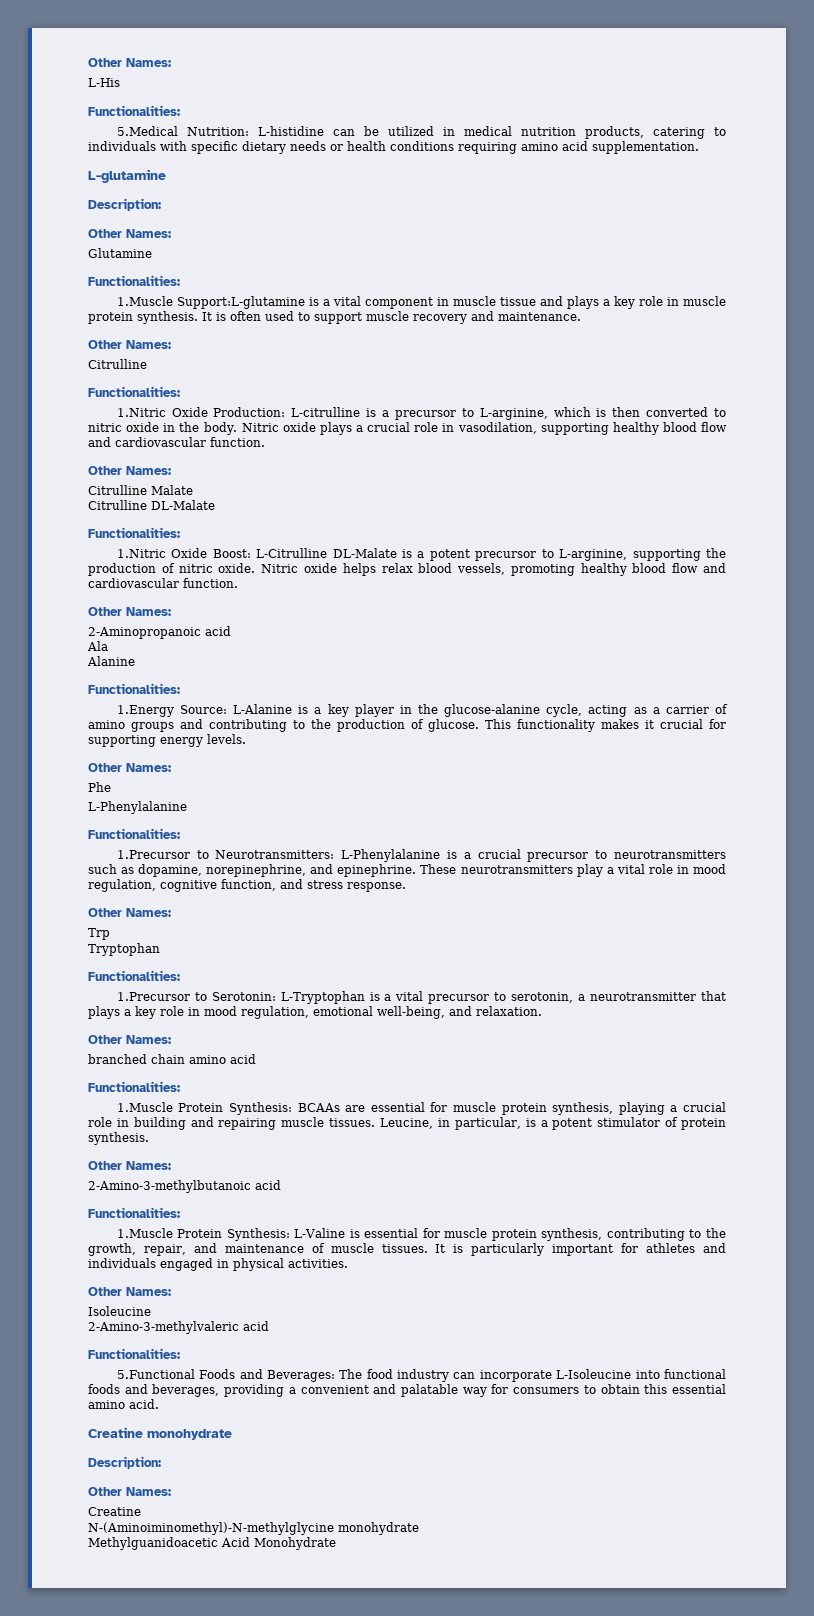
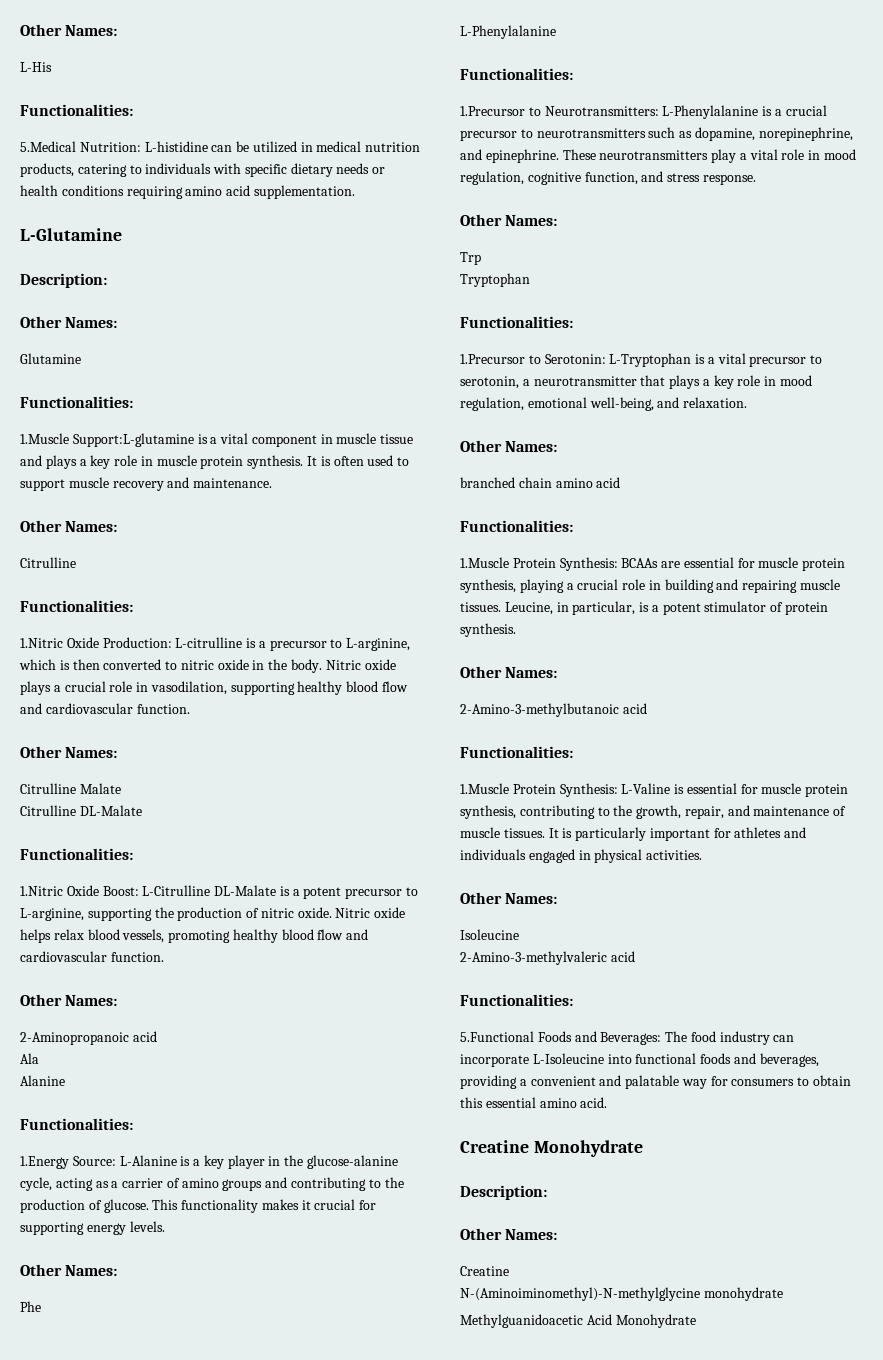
[88,169,166,183] L-glutamine -> [20,228,122,241] L-Glutamine
[147,1429,232,1440] monohydrate -> [533,1140,643,1157] Monohydrate

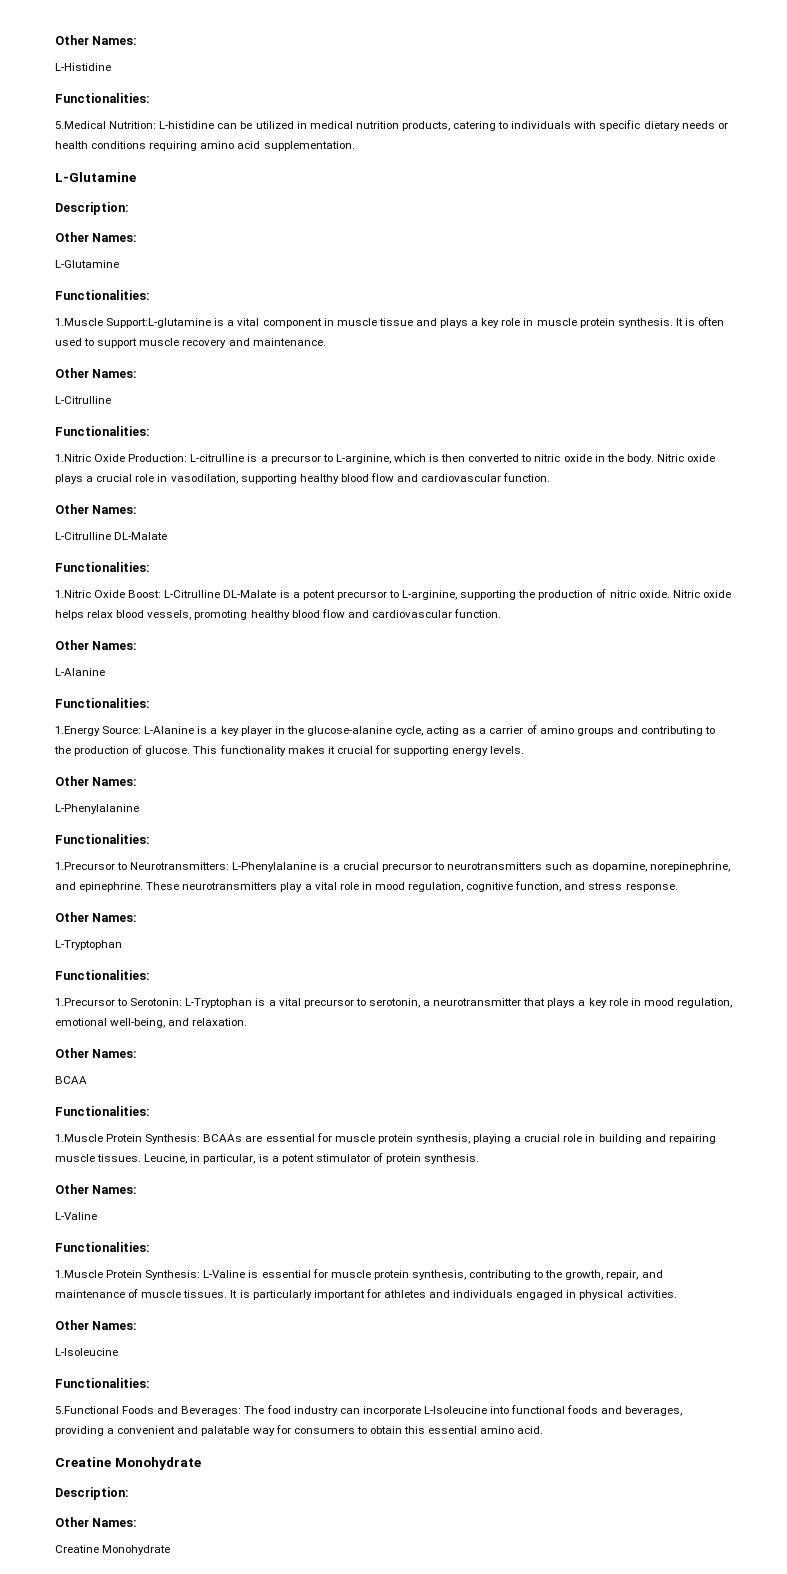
[20,24,118,36] [20,62,52,72] Other Names: // L-His -> [55,35,138,45] [55,63,111,71] Other Names: // L-Histidine
[20,353,81,364] Glutamine -> [55,260,119,268] L-Glutamine
[20,557,76,568] Citrulline -> [55,396,111,404] L-Citrulline
[20,783,121,794] [20,805,76,816] Citrulline Malate // Citrulline -> [55,532,111,540] L-Citrulline
[20,1031,157,1045] [20,1053,39,1064] [20,1075,65,1086] 2-Aminopropanoic acid // Ala // Alanine -> [55,668,105,676] L-Alanine
[20,1301,41,1312] // Phe -> (138, 781) none
[460,252,481,265] [460,273,530,287] Trp // Tryptophan -> [55,940,122,950] L-Tryptophan
[460,477,621,488] branched chain amino acid -> [55,1076,87,1084] BCAA
[460,703,647,717] 2-Amino-3-methylbutanoic acid -> [55,1212,97,1220] L-Valine
[460,929,519,940] [460,951,635,965] Isoleucine // 2-Amino-3-methylvaleric acid -> [55,1348,118,1356] L-Isoleucine
[460,1287,783,1301] [460,1314,612,1328] // N-(Aminoiminomethyl)-N-methylglycine monohydrate // Methylguanidoacetic Acid -> (99, 1549) none

